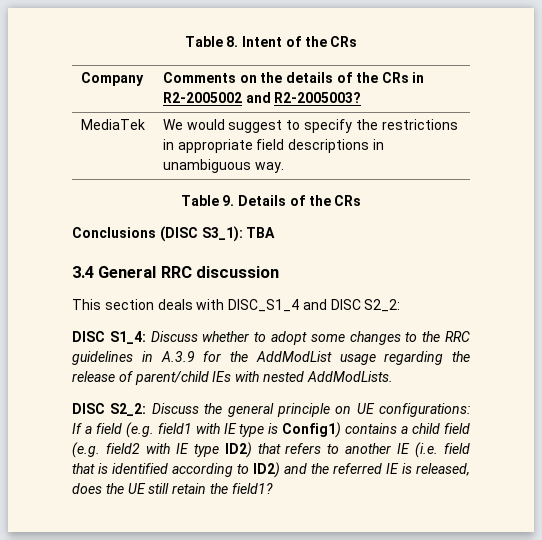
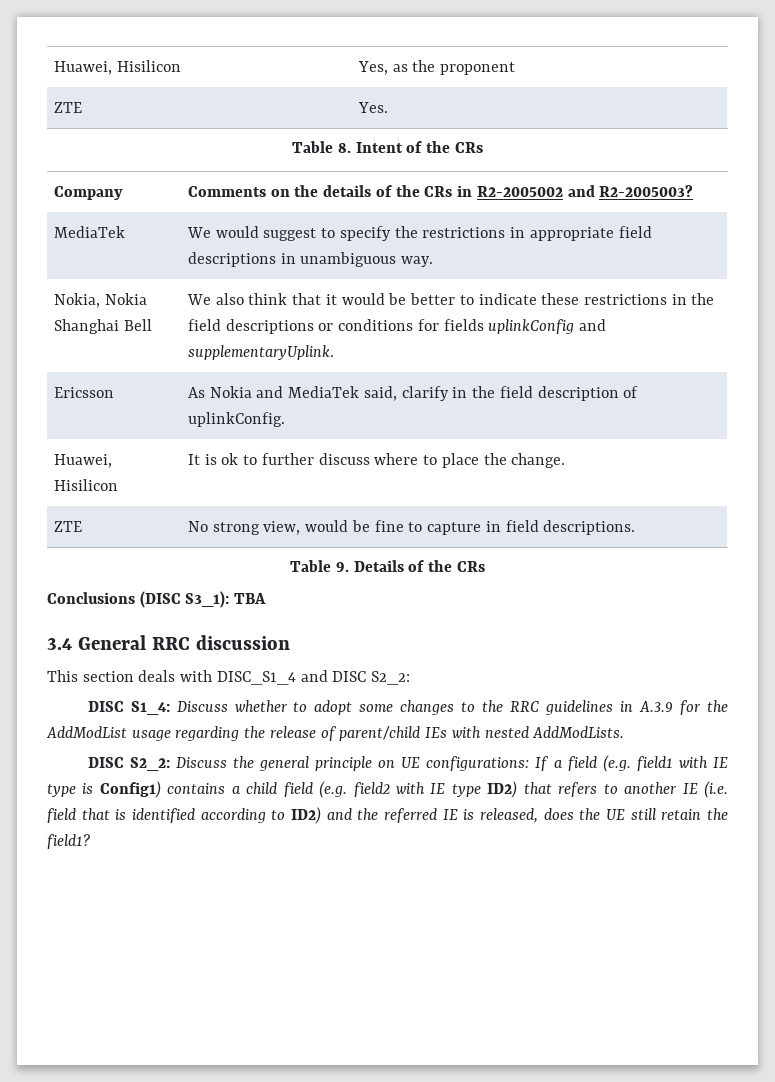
(184, 41) none -> [54,60,181,75] [358,60,516,75] [54,102,83,113] [358,102,389,113] Huawei, Hisilicon | Yes, as the proponent // ZTE | Yes. //
(284, 167) none -> [54,293,147,308] [54,319,152,334] [187,293,715,305] [188,319,607,334] [188,345,335,360] [54,387,115,398] [188,386,639,401] [188,412,286,427] [54,454,113,468] [54,479,119,491] [188,453,566,468] [54,521,83,532] [188,520,636,535] // Nokia, Nokia Shanghai Bell | We also think that it would be better to indicate these restrictions in the field descriptions or conditions for fields uplinkConfig and supplementaryUplink. // Ericsson | As Nokia and MediaTek said, clarify in the field description of uplinkConfig. // Huawei, Hisilicon | It is ok to further discuss where to place the change. // ZTE | No strong view, would be fine to capture in field descriptions.

